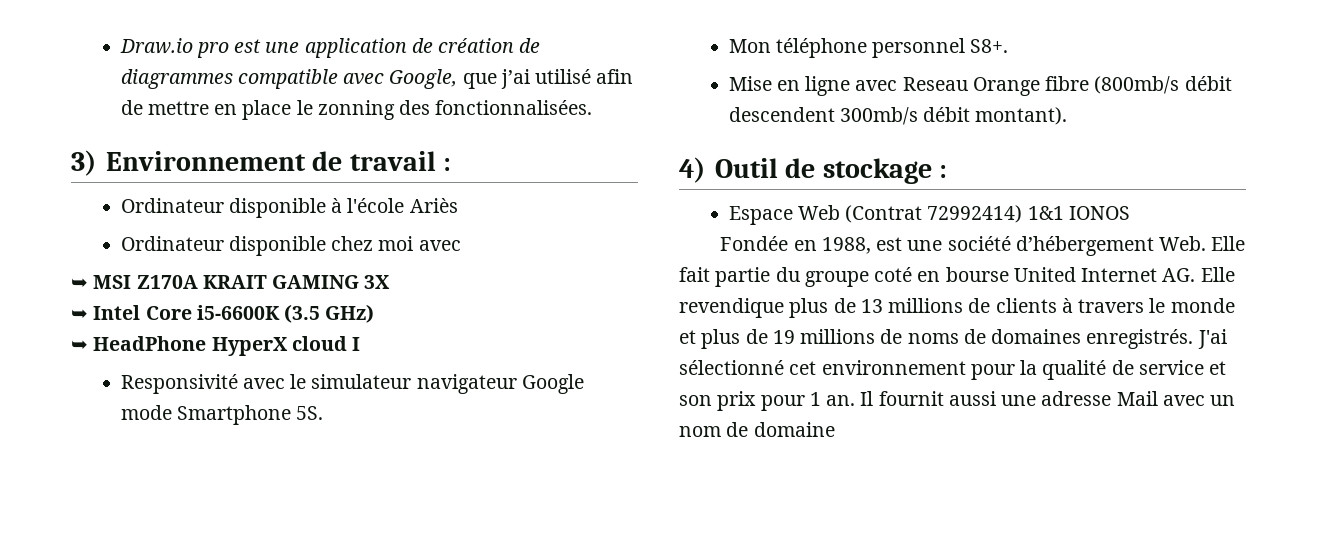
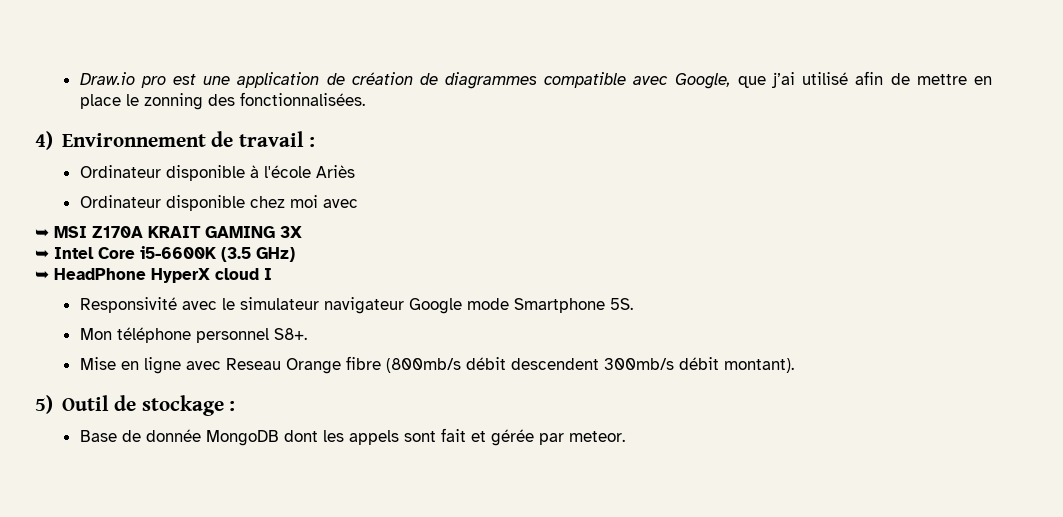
[71,150,96,176] 3) -> [35,131,53,150] 4)
[679,157,705,183] 4) -> [35,395,53,414] 5)
[728,205,1130,225] [720,236,1246,256] [679,267,1235,287] [679,298,1235,318] [679,329,1227,349] [679,360,1227,380] [679,391,1236,411] [679,422,835,437] Espace Web (Contrat 72992414) 1&1 IONOS // Fondée en 1988, est une société d’hébergement Web. Elle fait partie du groupe coté en bourse United Internet AG. Elle revendique plus de 13 millions de clients à travers le monde et plus de 19 millions de noms de domaines enregistrés. J'ai sélectionné cet environnement pour la qualité de service et son prix pour 1 an. Il fournit aussi une adresse Mail avec un nom de domaine -> [79,428,625,446] Base de donnée MongoDB dont les appels sont fait et gérée par meteor.

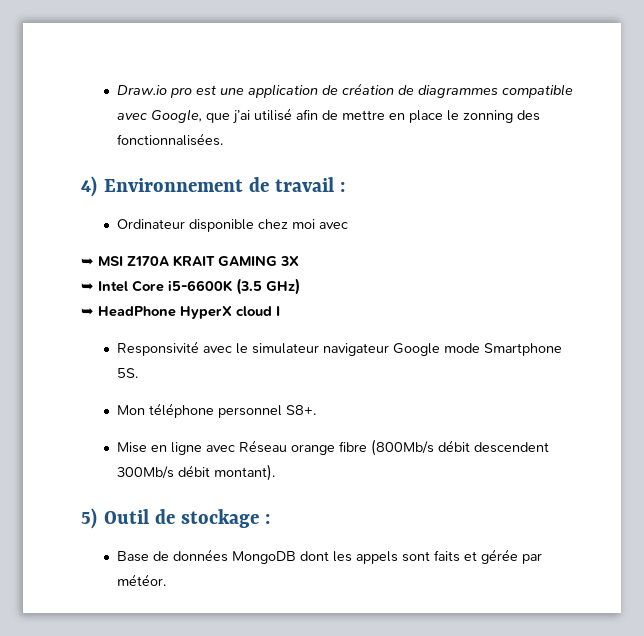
[79,165,355,181] // Ordinateur disponible à l'école Ariès -> (345, 187) none
[225,356,461,374] Reseau Orange fibre (800mb/s -> [238,439,434,456] Réseau orange fibre (800Mb/s
[603,358,674,370] 300mb/s -> [116,466,174,479] 300Mb/s
[145,429,201,442] donnée -> [172,549,228,562] données
[440,428,466,442] fait -> [433,550,460,562] faits
[568,431,625,442] meteor. -> [116,574,166,586] météor.

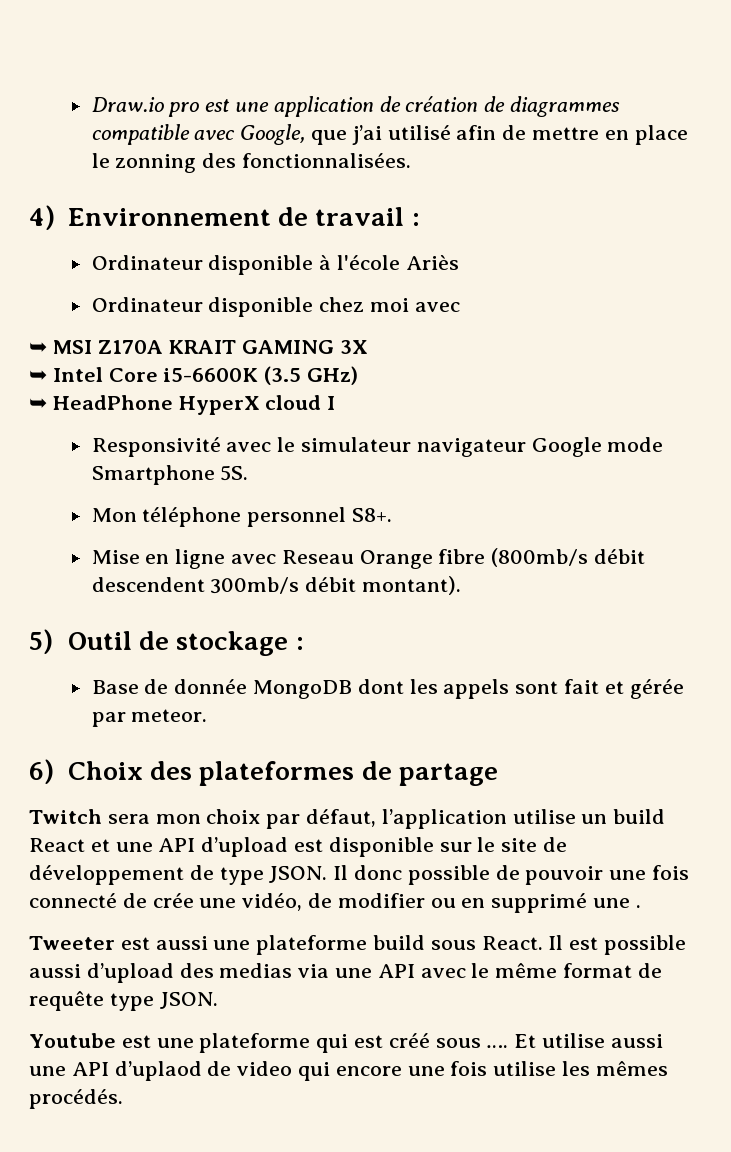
(345, 187) none -> [91,255,459,275] // Ordinateur disponible à l'école Ariès
[238,439,434,456] Réseau orange fibre (800Mb/s -> [281,548,589,569] Reseau Orange fibre (800mb/s
[116,466,174,479] 300Mb/s -> [210,577,300,594] 300mb/s
[172,549,228,562] données -> [174,679,248,694] donnée
[433,550,460,562] faits -> [563,679,599,694] fait
[116,574,166,586] météor. -> [131,709,208,722] [29,759,499,786] [29,809,666,829] [29,837,568,857] [29,865,690,885] [29,893,641,913] [29,935,687,955] [29,963,662,983] [29,991,218,1011] [29,1033,663,1053] [29,1061,668,1081] [29,1089,123,1109] meteor. // 6) Choix des plateformes de partage // Twitch sera mon choix par défaut, l’application utilise un build React et une API d’upload est disponible sur le site de développement de type JSON. Il donc possible de pouvoir une fois connecté de crée une vidéo, de modifier ou en supprimé une . // Tweeter est aussi une plateforme build sous React. Il est possible aussi d’upload des medias via une API avec le même format de requête type JSON. // Youtube est une plateforme qui est créé sous …. Et utilise aussi une API d’uplaod de video qui encore une fois utilise les mêmes procédés.

